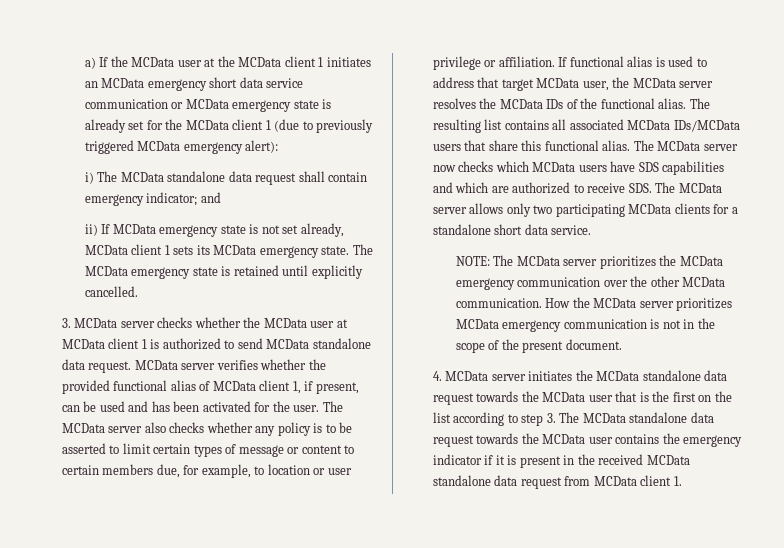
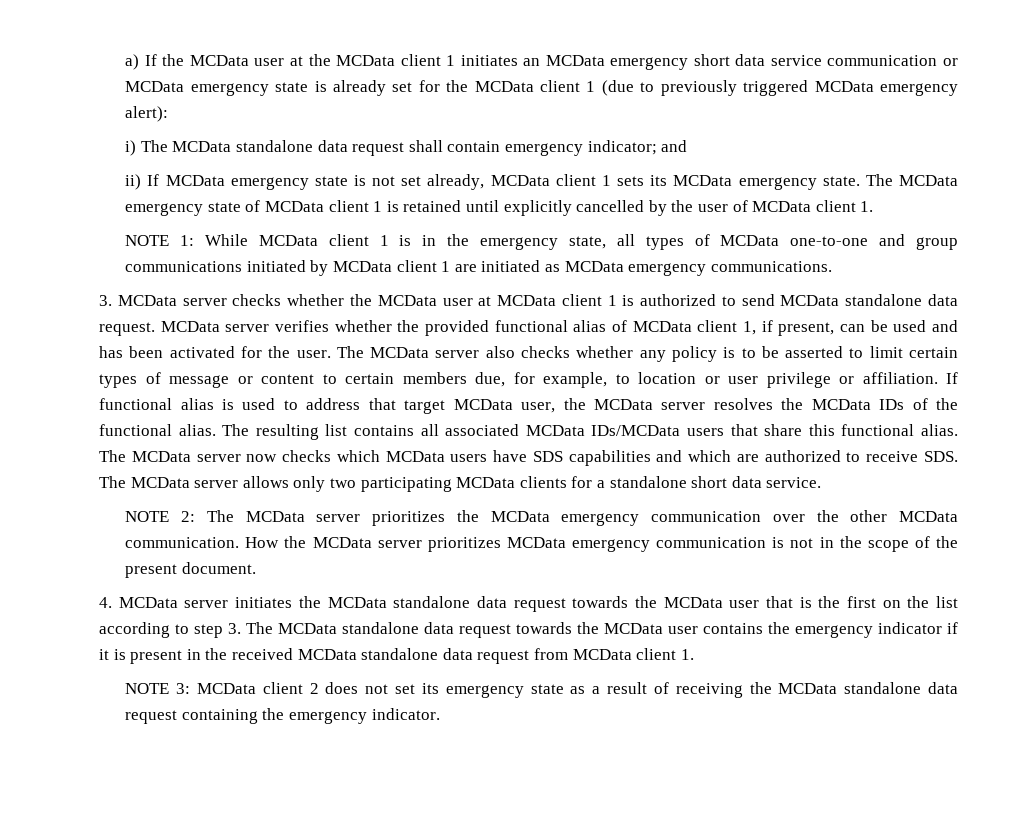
[221,265,363,279] [84,286,138,297] is retained until explicitly cancelled. -> [245,200,874,216] [125,234,959,250] [125,260,832,276] of MCData client 1 is retained until explicitly cancelled by the user of MCData client 1. // NOTE 1: While MCData client 1 is in the emergency state, all types of MCData one-to-one and group communications initiated by MCData client 1 are initiated as MCData emergency communications.
[455,256,490,266] NOTE: -> [125,511,195,522] NOTE 2:
(682, 481) none -> [125,682,959,698] [125,708,440,724] // NOTE 3: MCData client 2 does not set its emergency state as a result of receiving the MCData standalone data request containing the emergency indicator.

